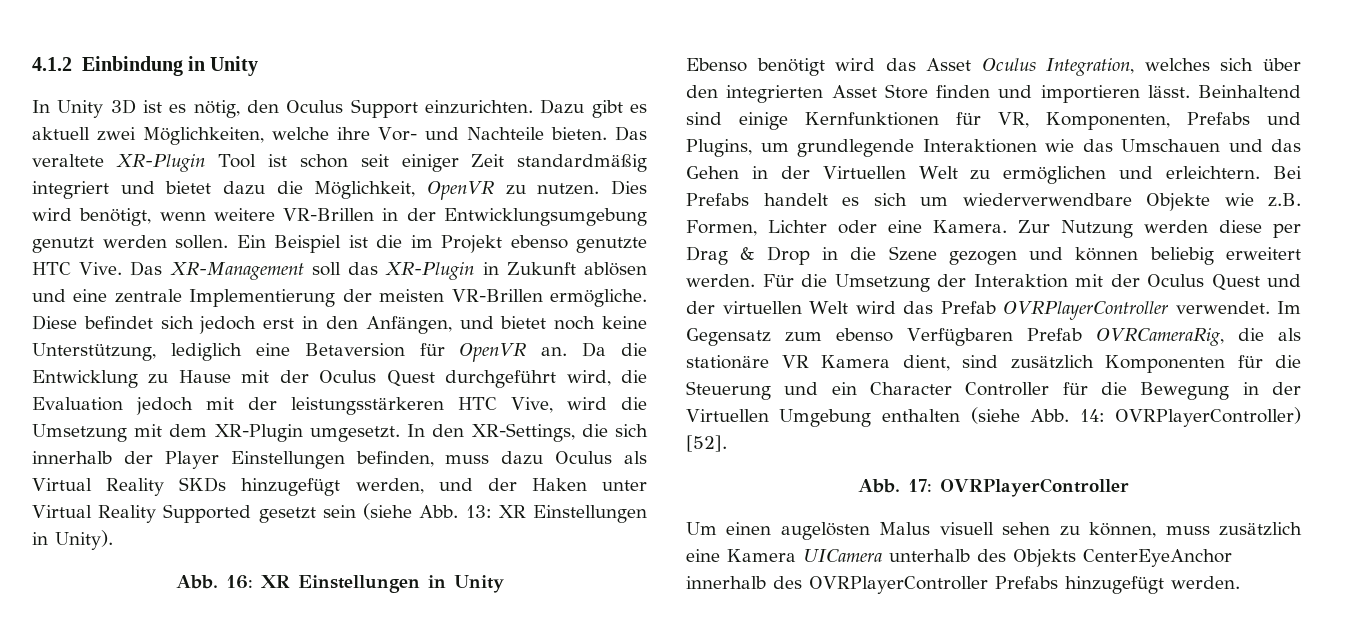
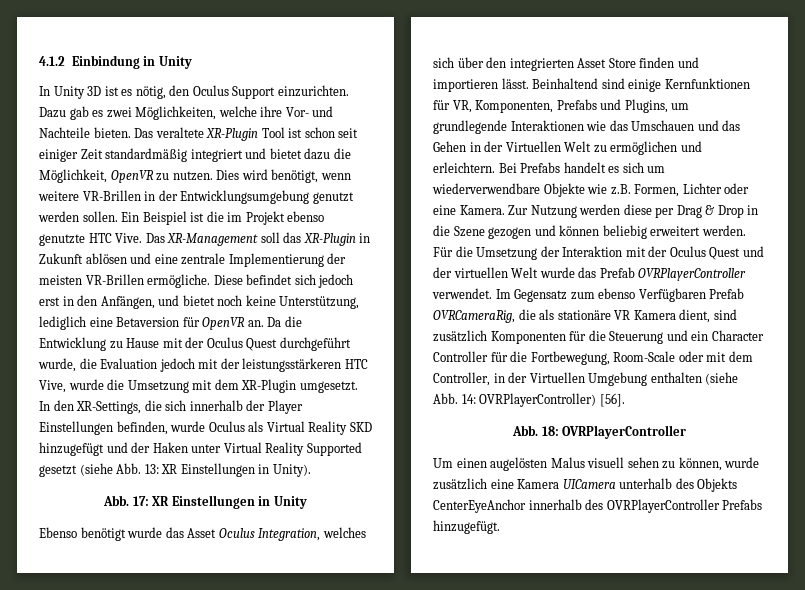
[591,100,647,118] [32,127,90,140] gibt es aktuell -> [69,106,104,120] gab es
[566,370,611,386] wird, -> [38,358,76,372] wurde,
[566,397,607,410] wird -> [68,379,104,390] wurde
[445,451,544,465] muss dazu -> [170,421,206,432] wurde
[179,477,424,496] SKDs hinzugefügt werden, -> [349,422,372,432] [39,442,104,456] SKD hinzugefügt
[322,505,356,518] sein -> (77, 471) none
[225,575,253,589] 16: -> [132,496,149,506] 17:
[835,58,876,71] wird -> [127,527,163,538] wurde
[855,301,896,314] wird -> [539,267,575,278] wurde
[1140,382,1230,400] Bewegung -> [530,351,753,365] [433,372,490,386] Fortbewegung, Room-Scale oder mit dem Controller,
[686,435,727,452] [858,479,932,493] [52]. // Abb. 17: -> [599,393,625,407] [511,425,559,436] [56]. // Abb. 18:
[1165,526,1210,535] muss -> [724,457,760,468] wurde
[1064,576,1240,594] hinzugefügt werden. -> [433,520,500,534] hinzugefügt.

